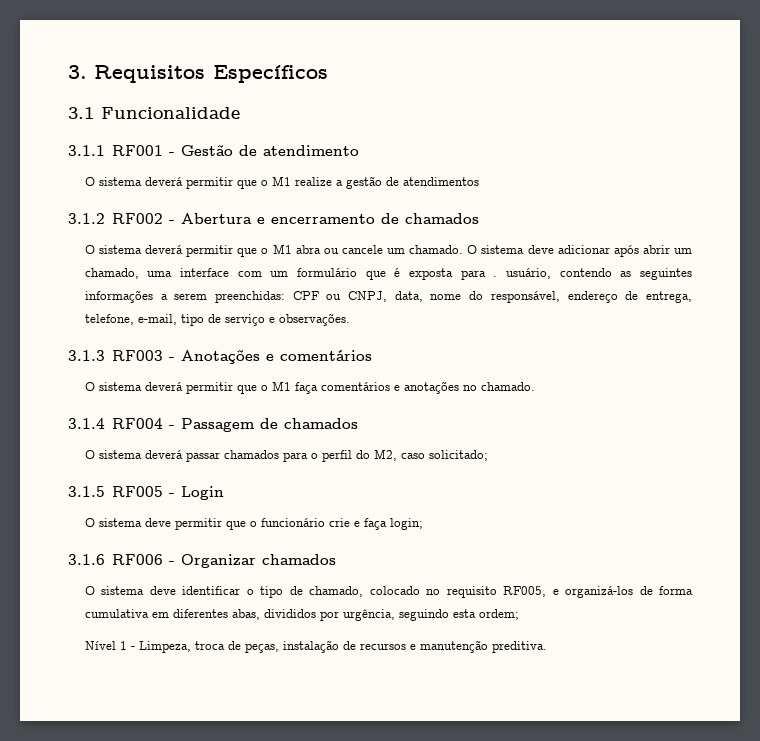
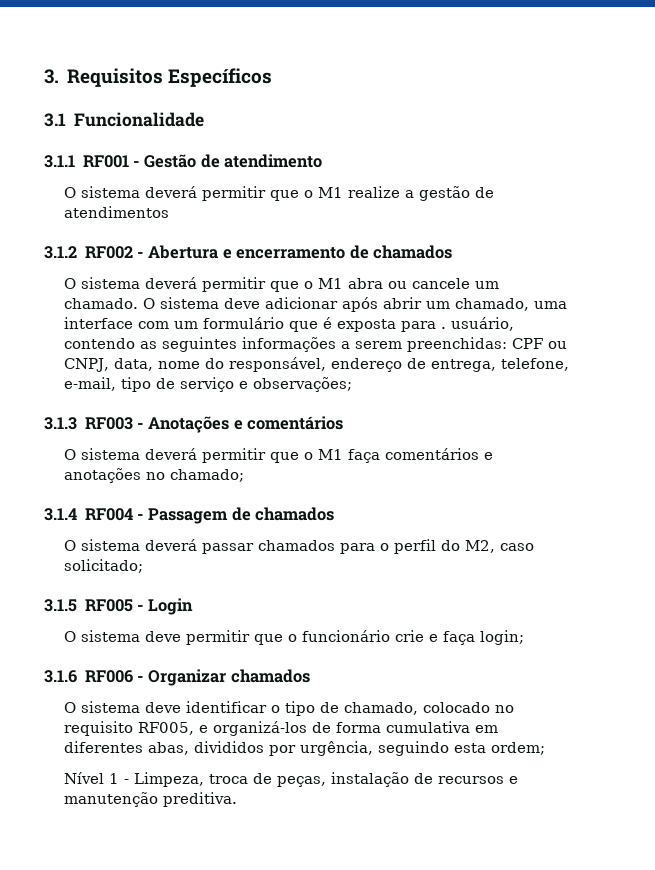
[278,313,350,326] observações. -> [253,377,353,392] observações;
[480,382,535,391] chamado. -> [170,469,245,482] chamado;

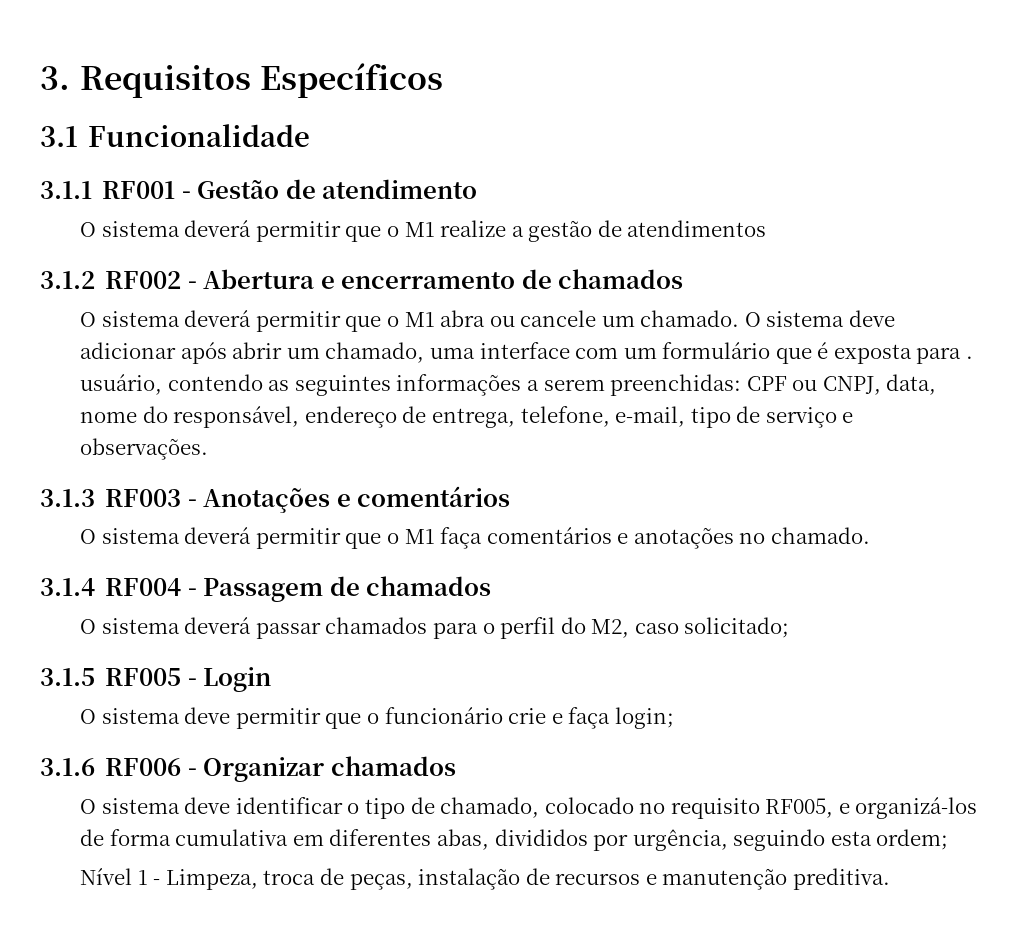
[253,377,353,392] observações; -> [80,438,209,460] observações.
[170,469,245,482] chamado; -> [770,527,870,544] chamado.

